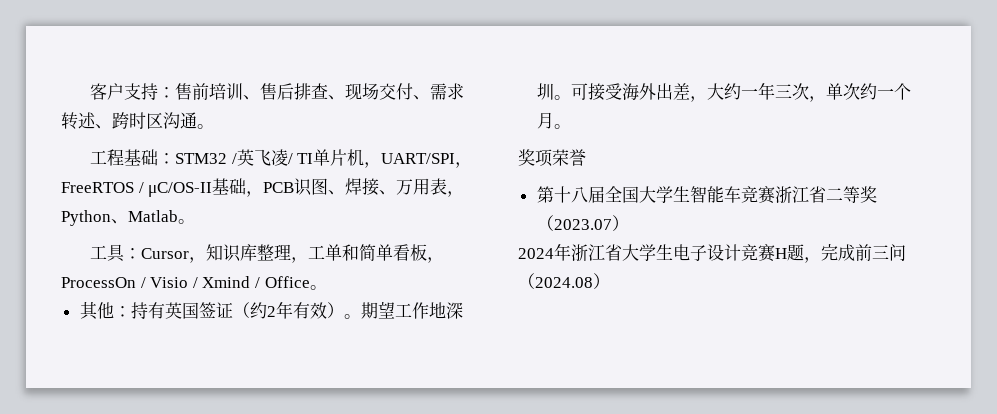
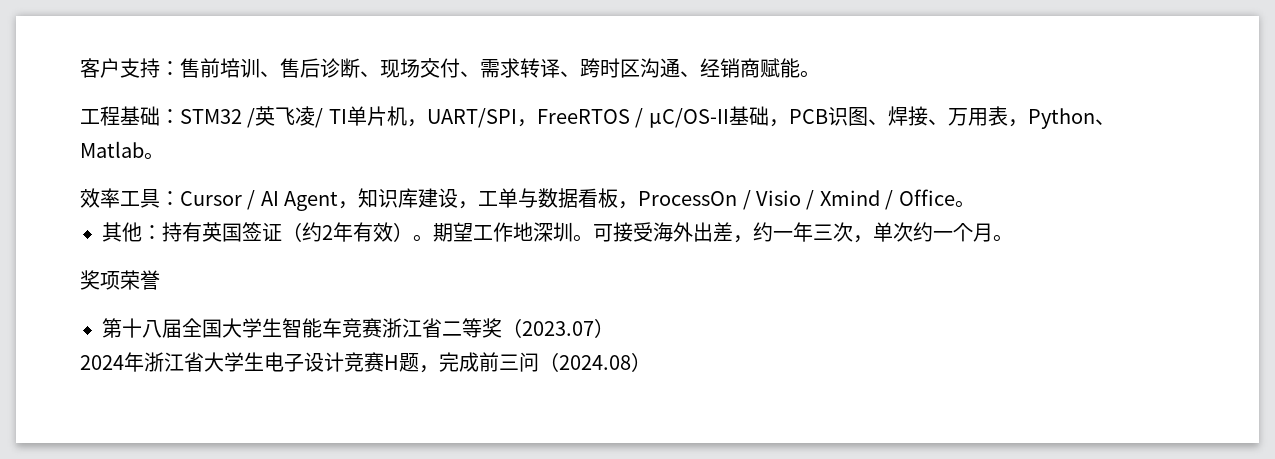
[294,83,329,100] 排查 -> [320,58,360,78] 诊断
[78,112,96,129] 述 -> [540,58,560,78] 译
(197, 120) none -> [680,58,800,78] 、经销商赋能
(195, 221) none -> [80,188,120,208] 效率
[189,244,394,263] ，知识库整理，工单和简单 -> [247,188,579,211] / AI Agent，知识库建设，工单与数据
[706,83,724,100] 大 -> (753, 239) none

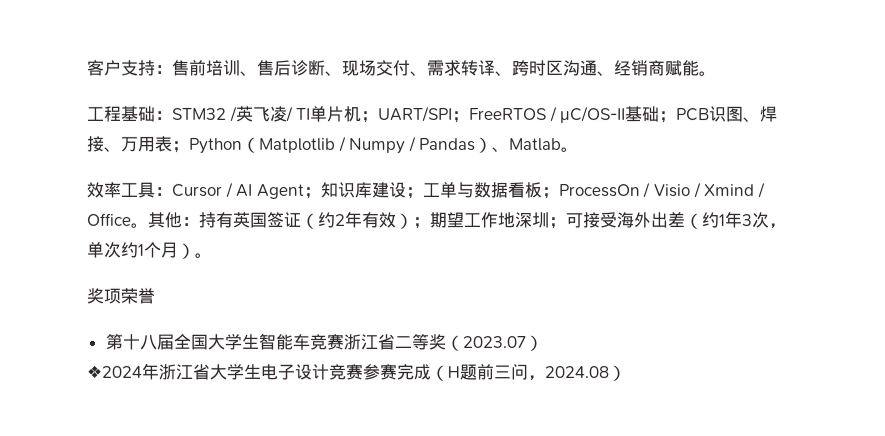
[406,108,537,128] ，UART/SPI， -> [361,105,471,124] ；UART/SPI；
[768,119,789,127] ， -> [659,111,678,124] ；
[1007,108,1095,129] ，Python -> [172,135,494,154] ；Python（Matplotlib / Numpy / Pandas）
[338,201,359,209] ， -> [303,186,322,199] ；
[458,201,479,209] ， -> [405,186,424,199] ；
[618,201,639,209] ， -> [541,187,560,200] ；
(975, 204) // -> (148, 225) none
[413,234,433,242] 。 -> [412,216,431,229] ；
[573,234,593,242] 。 -> [548,217,567,230] ；
[733,222,993,243] ，约一年三次，单次约一个月 -> [684,211,786,230] [86,241,195,259] （约1年3次，单次约1个月）
[80,355,124,370] 2024 -> [86,365,142,378] ❖2024
[384,352,559,373] H题，完成前三问（ -> [362,363,545,382] 参赛完成（H题前三问，

